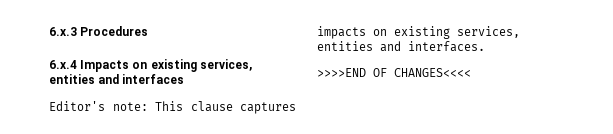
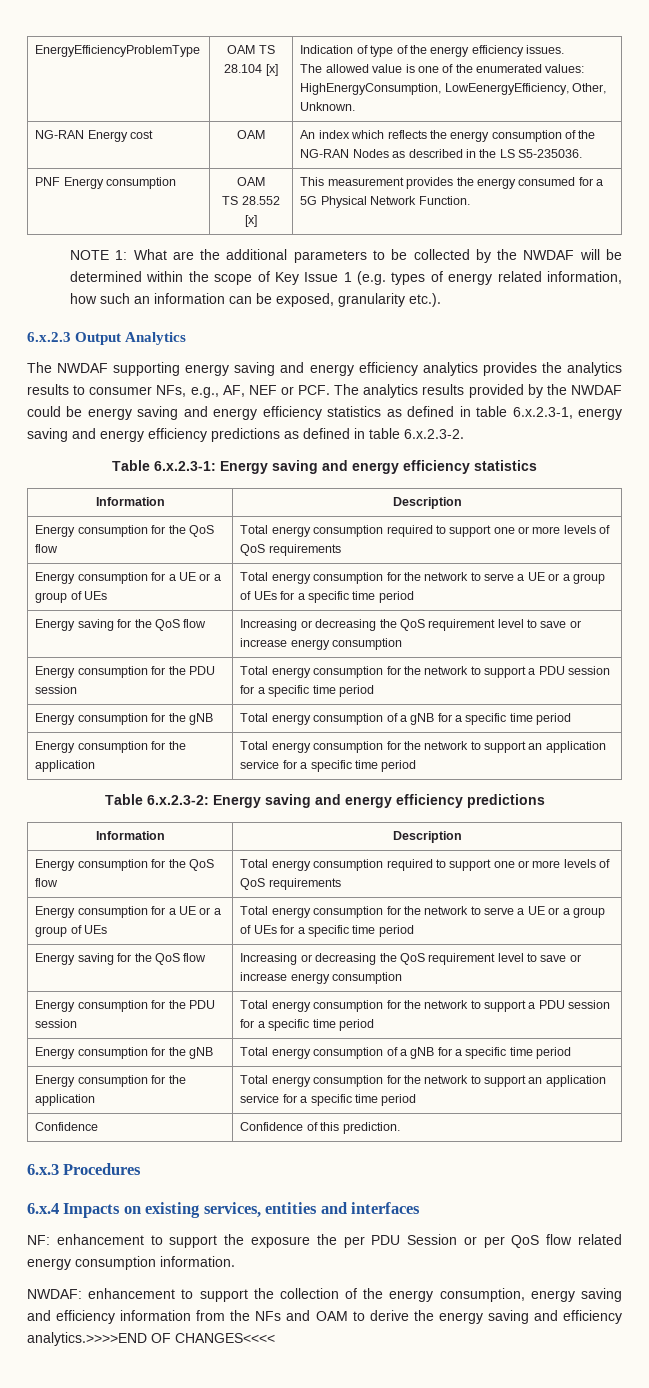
(49, 31) none -> [35,45,201,57] [227,45,275,54] [224,64,278,76] [300,45,565,57] [300,64,585,73] [300,83,607,95] [300,102,356,111] [35,130,154,142] [237,130,265,139] [300,130,596,142] [300,149,583,158] [35,177,177,189] [237,177,265,186] [222,196,280,205] [245,215,257,227] [300,177,604,189] [300,196,470,208] [70,249,622,263] [70,271,623,285] [70,293,442,307] [27,332,187,345] [27,362,622,376] [27,384,622,398] [27,406,622,420] [27,428,464,442] [112,460,537,474] [95,497,165,506] [392,497,462,509] [35,525,214,537] [35,544,59,553] [240,525,611,537] [240,544,341,556] [35,572,221,584] [35,591,108,603] [240,572,605,584] [240,591,414,603] [35,619,207,631] [240,619,581,631] [240,638,403,650] [35,666,215,678] [35,685,78,694] [240,666,611,678] [240,685,374,697] [35,713,213,725] [240,713,572,725] [35,741,186,753] [35,760,96,772] [240,741,606,753] [240,760,417,772] [104,794,545,808] [95,831,165,840] [392,831,462,843] [35,859,214,871] [35,878,59,887] [240,859,611,871] [240,878,341,890] [35,906,221,918] [35,925,108,937] [240,906,605,918] [240,925,414,937] [35,953,207,965] [240,953,581,965] [240,972,403,984] [35,1000,215,1012] [35,1019,78,1028] [240,1000,611,1012] [240,1019,374,1031] [35,1047,213,1059] [240,1047,572,1059] [35,1075,186,1087] [35,1094,96,1106] [240,1075,606,1087] [240,1094,417,1106] [35,1122,99,1131] [240,1122,400,1134] EnergyEfficiencyProblemType | OAM TS 28.104 [x] | Indication of type of the energy efficiency issues. // The allowed value is one of the enumerated values: HighEnergyConsumption, LowEenergyEfficiency, Other, Unknown. // NG-RAN Energy cost | OAM | An index which reflects the energy consumption of the NG-RAN Nodes as described in the LS S5-235036. // PNF Energy consumption | OAM // TS 28.552 [x] | This measurement provides the energy consumed for a 5G Physical Network Function. // NOTE 1: What are the additional parameters to be collected by the NWDAF will be determined within the scope of Key Issue 1 (e.g. types of energy related information, how such an information can be exposed, granularity etc.). // 6.x.2.3 Output Analytics // The NWDAF supporting energy saving and energy efficiency analytics provides the analytics results to consumer NFs, e.g., AF, NEF or PCF. The analytics results provided by the NWDAF could be energy saving and energy efficiency statistics as defined in table 6.x.2.3-1, energy saving and energy efficiency predictions as defined in table 6.x.2.3-2. // Table 6.x.2.3-1: Energy saving and energy efficiency statistics // Information | Description // Energy consumption for the QoS flow | Total energy consumption required to support one or more levels of QoS requirements // Energy consumption for a UE or a group of UEs | Total energy consumption for the network to serve a UE or a group of UEs for a specific time period // Energy saving for the QoS flow | Increasing or decreasing the QoS requirement level to save or increase energy consumption // Energy consumption for the PDU session | Total energy consumption for the network to support a PDU session for a specific time period // Energy consumption for the gNB | Total energy consumption of a gNB for a specific time period // Energy consumption for the application | Total energy consumption for the network to support an application service for a specific time period // Table 6.x.2.3-2: Energy saving and energy efficiency predictions // Information | Description // Energy consumption for the QoS flow | Total energy consumption required to support one or more levels of QoS requirements // Energy consumption for a UE or a group of UEs | Total energy consumption for the network to serve a UE or a group of UEs for a specific time period // Energy saving for the QoS flow | Increasing or decreasing the QoS requirement level to save or increase energy consumption // Energy consumption for the PDU session | Total energy consumption for the network to support a PDU session for a specific time period // Energy consumption for the gNB | Total energy consumption of a gNB for a specific time period // Energy consumption for the application | Total energy consumption for the network to support an application service for a specific time period // Confidence | Confidence of this prediction. //
[49,101,296,114] [317,26,520,39] [317,41,485,52] [317,68,366,77] Editor's note: This clause captures impacts on existing services, entities and interfaces. // >>>>END -> [27,1234,622,1248] [27,1256,235,1270] [27,1288,622,1302] [27,1310,622,1324] [27,1332,147,1346] NF: enhancement to support the exposure the per PDU Session or per QoS flow related energy consumption information. // NWDAF: enhancement to support the collection of the energy consumption, energy saving and efficiency information from the NFs and OAM to derive the energy saving and efficiency analytics.>>>>END

